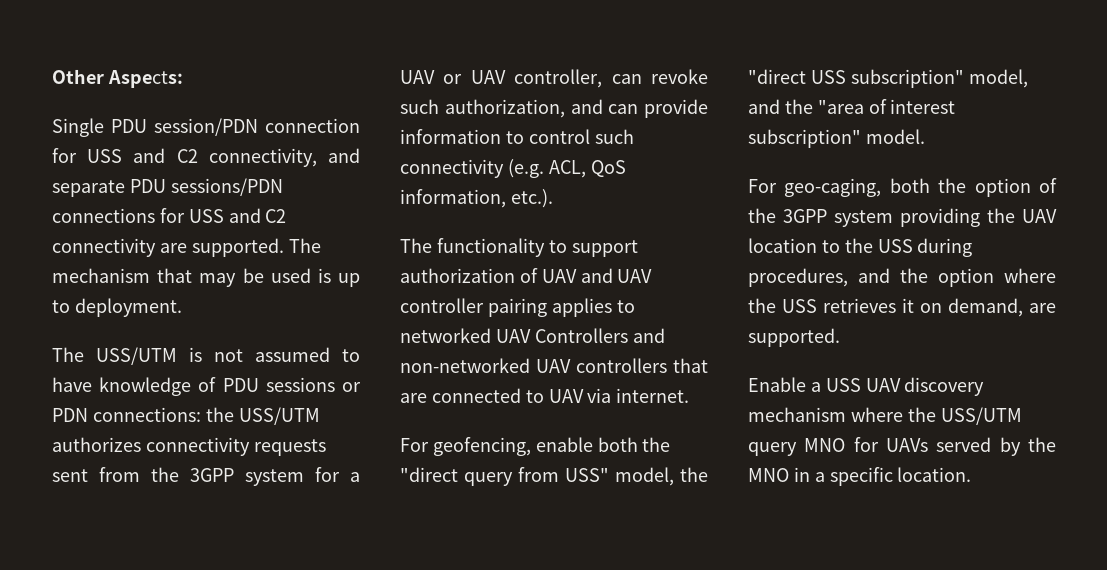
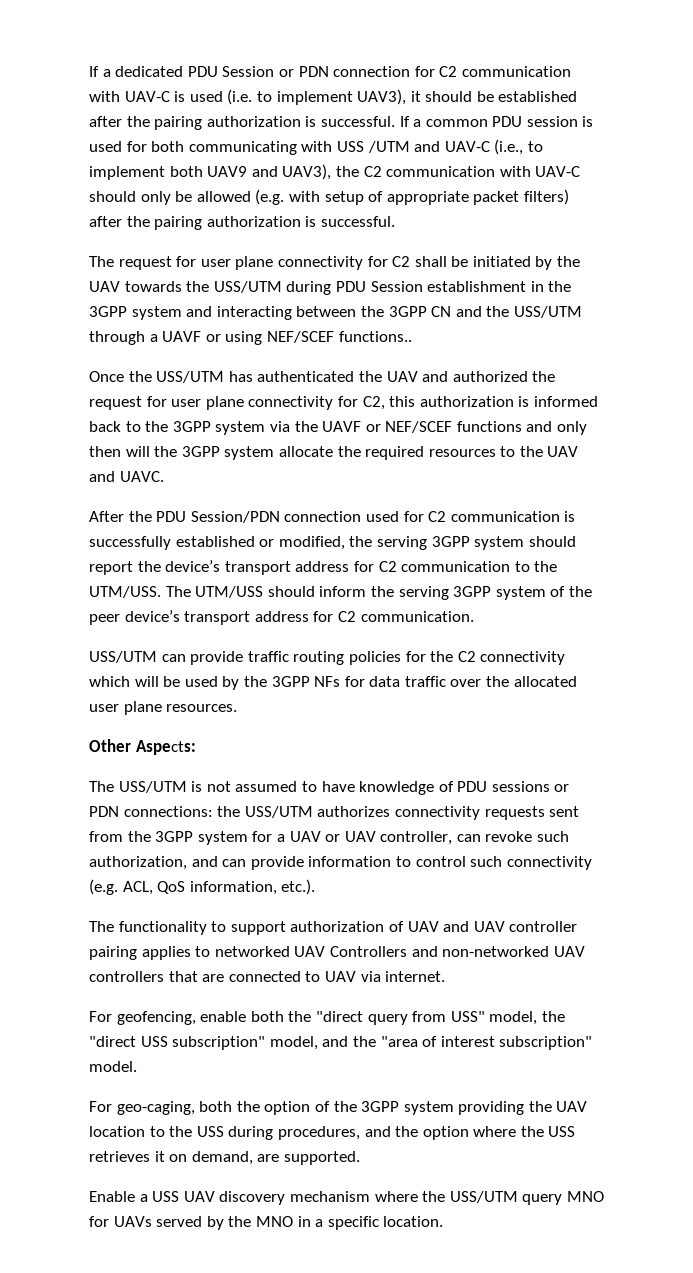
[52,69,183,88] [52,118,360,137] [52,148,360,167] [52,178,283,197] [52,208,287,223] [52,238,321,257] [52,268,361,287] [52,298,182,317] Other Aspects: // Single PDU session/PDN connection for USS and C2 connectivity, and separate PDU sessions/PDN connections for USS and C2 connectivity are supported. The mechanism that may be used is up to deployment. -> [89,66,571,77] [89,89,578,105] [89,116,594,130] [89,139,543,155] [89,164,581,180] [89,189,569,205] [89,216,395,230] [89,256,581,270] [89,281,572,295] [89,306,582,320] [89,331,412,345] [89,371,556,383] [89,396,598,410] [89,421,588,435] [89,446,579,460] [89,471,164,482] [89,511,576,523] [89,536,576,550] [89,560,558,575] [89,586,592,600] [89,610,474,625] [89,651,566,665] [89,676,577,690] [89,701,238,715] [89,739,196,755] If a dedicated PDU Session or PDN connection for C2 communication with UAV-C is used (i.e. to implement UAV3), it should be established after the pairing authorization is successful. If a common PDU session is used for both communicating with USS /UTM and UAV-C (i.e., to implement both UAV9 and UAV3), the C2 communication with UAV-C should only be allowed (e.g. with setup of appropriate packet filters) after the pairing authorization is successful. // The request for user plane connectivity for C2 shall be initiated by the UAV towards the USS/UTM during PDU Session establishment in the 3GPP system and interacting between the 3GPP CN and the USS/UTM through a UAVF or using NEF/SCEF functions.. // Once the USS/UTM has authenticated the UAV and authorized the request for user plane connectivity for C2, this authorization is informed back to the 3GPP system via the UAVF or NEF/SCEF functions and only then will the 3GPP system allocate the required resources to the UAV and UAVC. // After the PDU Session/PDN connection used for C2 communication is successfully established or modified, the serving 3GPP system should report the device’s transport address for C2 communication to the UTM/USS. The UTM/USS should inform the serving 3GPP system of the peer device’s transport address for C2 communication. // USS/UTM can provide traffic routing policies for the C2 connectivity which will be used by the 3GPP NFs for data traffic over the allocated user plane resources. // Other Aspects:

